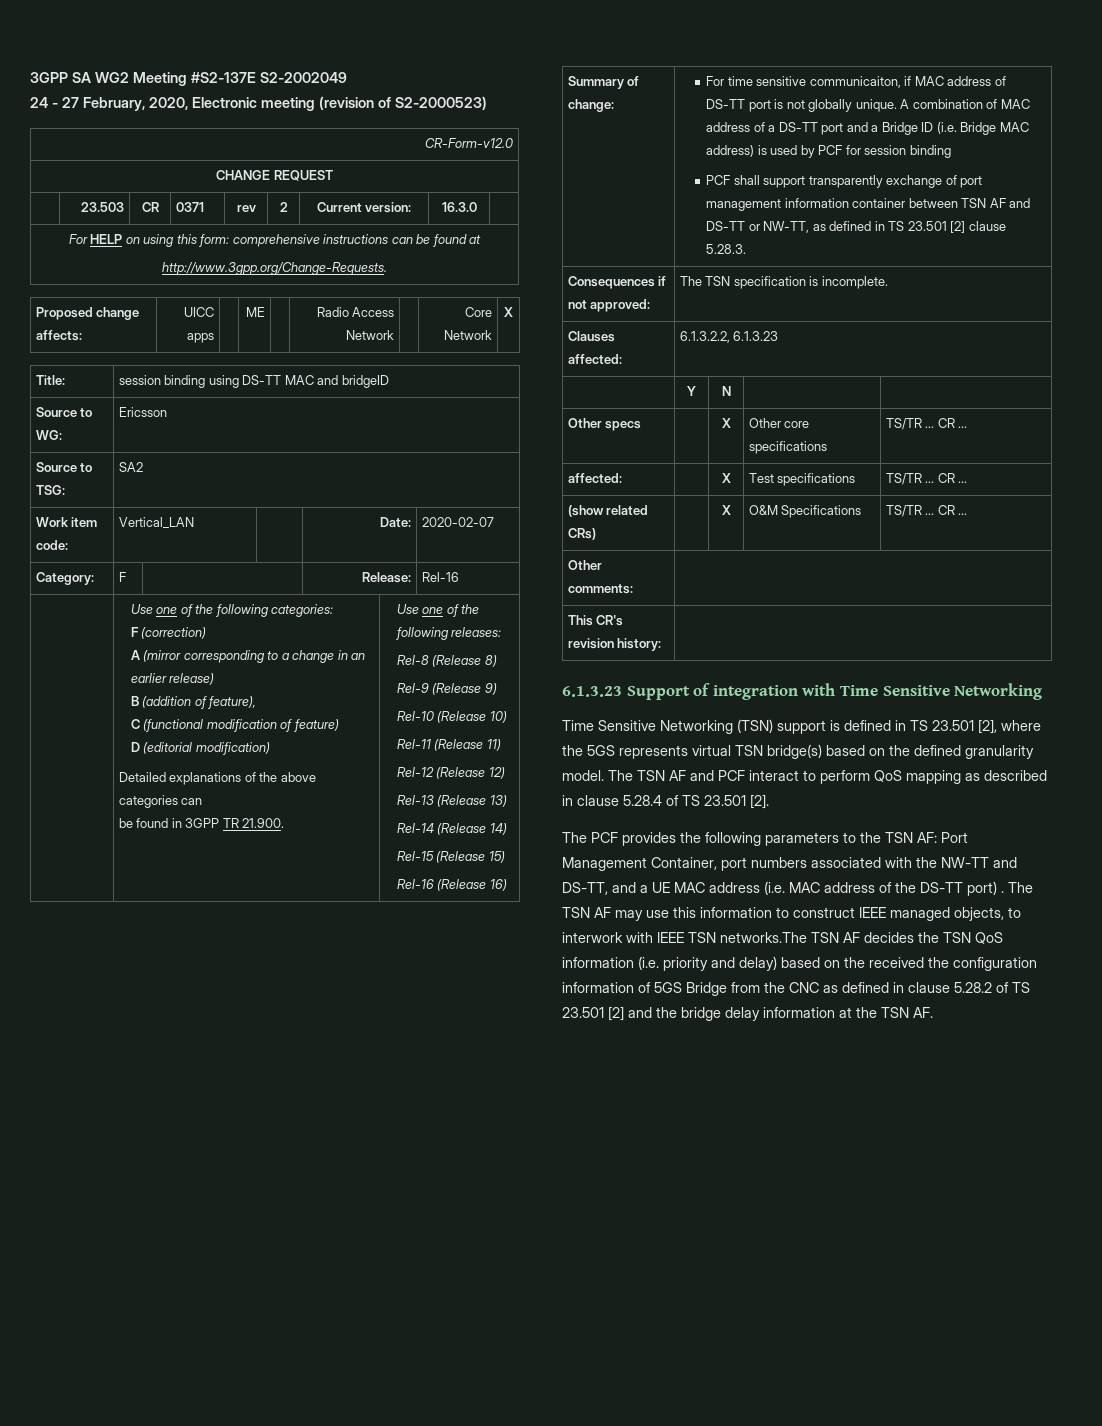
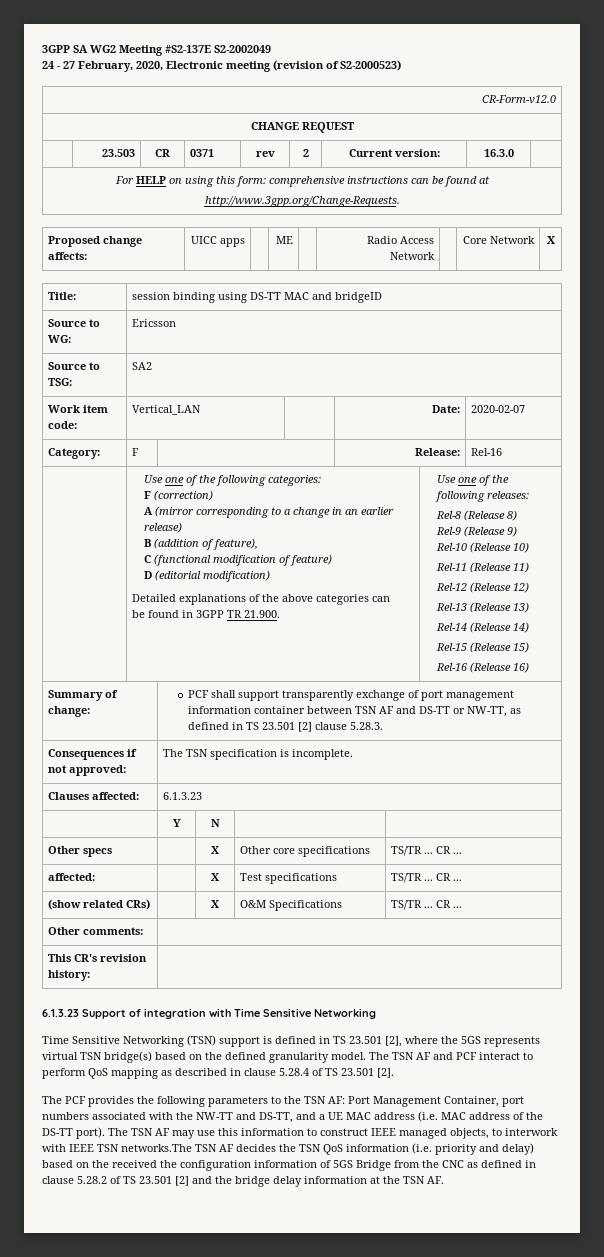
[706,76,1006,88] [706,99,1030,112] [706,122,1029,135] [706,145,951,158] For time sensitive communicaiton, if MAC address of DS-TT port is not globally unique. A combination of MAC address of a DS-TT port and a Bridge ID (i.e. Bridge MAC address) is used by PCF for session binding // -> (91, 711) none
[679,331,730,343] 6.1.3.2.2, -> (140, 796) none
[967,881,1004,896] port) . -> [76,1127,105,1139] port).

